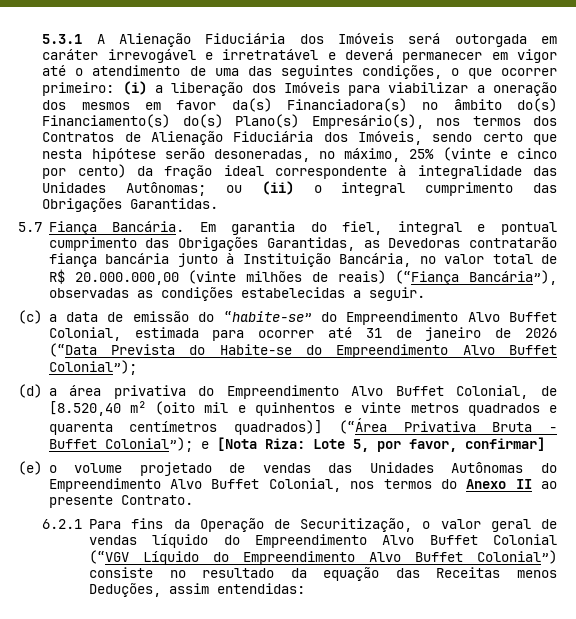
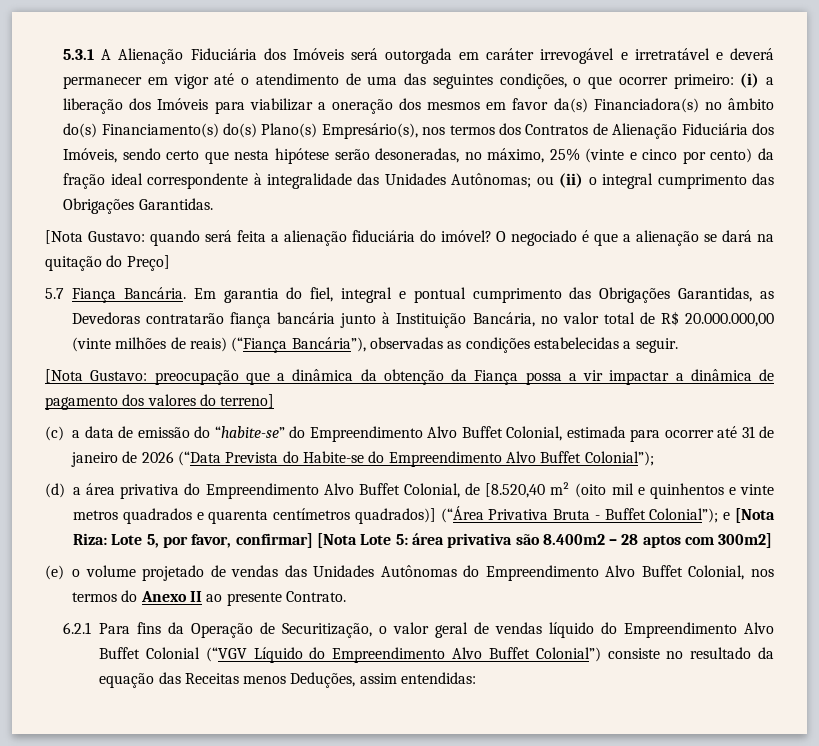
(219, 203) none -> [45,230,775,246] [45,255,170,271] // [Nota Gustavo: quando será feita a alienação fiduciária do imóvel? O negociado é que a alienação se dará na quitação do Preço]
(425, 294) none -> [45,369,774,385] [45,394,275,410] // [Nota Gustavo: preocupação que a dinâmica da obtenção da Fiança possa a vir impactar a dinâmica de pagamento dos valores do terreno]
(545, 444) none -> [316,533,773,548] [Nota Lote 5: área privativa são 8.400m2 – 28 aptos com 300m2]

